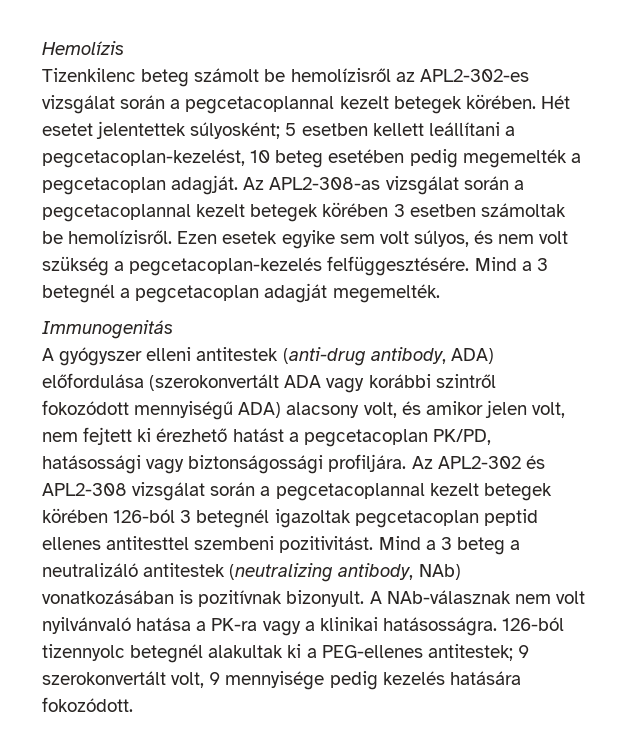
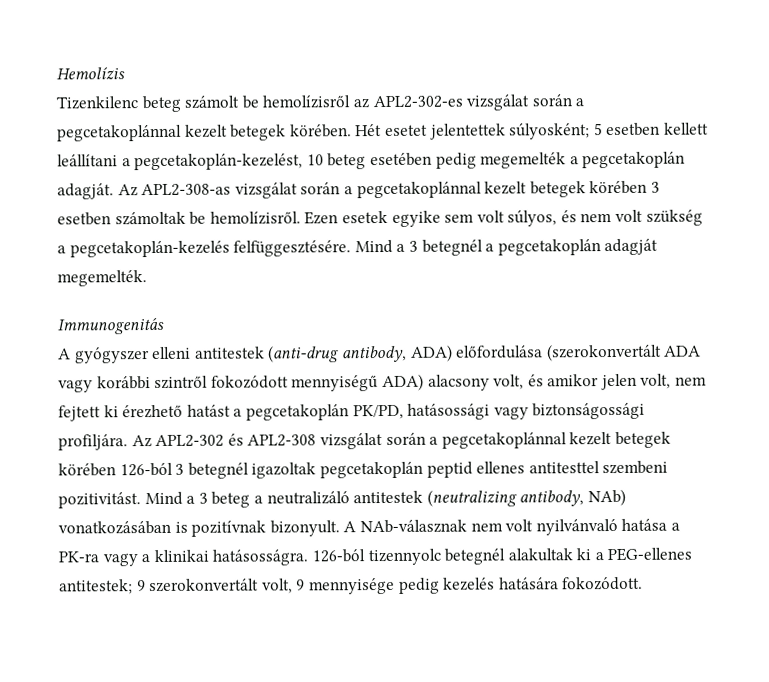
[185,96,335,114] pegcetacoplannal -> [57,124,182,142] pegcetakoplánnal
[42,149,245,168] pegcetacoplan-kezelést, -> [134,153,304,171] pegcetakoplán-kezelést,
[42,177,166,195] pegcetacoplan -> [582,151,686,169] pegcetakoplán
[42,204,191,222] pegcetacoplannal -> [356,181,482,199] pegcetakoplánnal
[129,257,323,276] pegcetacoplan-kezelés -> [69,240,230,258] pegcetakoplán-kezelés
[135,285,260,303] pegcetacoplan -> [497,239,601,256] pegcetakoplán
[303,429,428,447] pegcetacoplan -> [245,404,349,421] pegcetakoplán
[275,483,425,501] pegcetacoplannal -> [441,432,567,449] pegcetakoplánnal
[354,510,479,528] pegcetacoplan -> [319,461,423,479] pegcetakoplán

